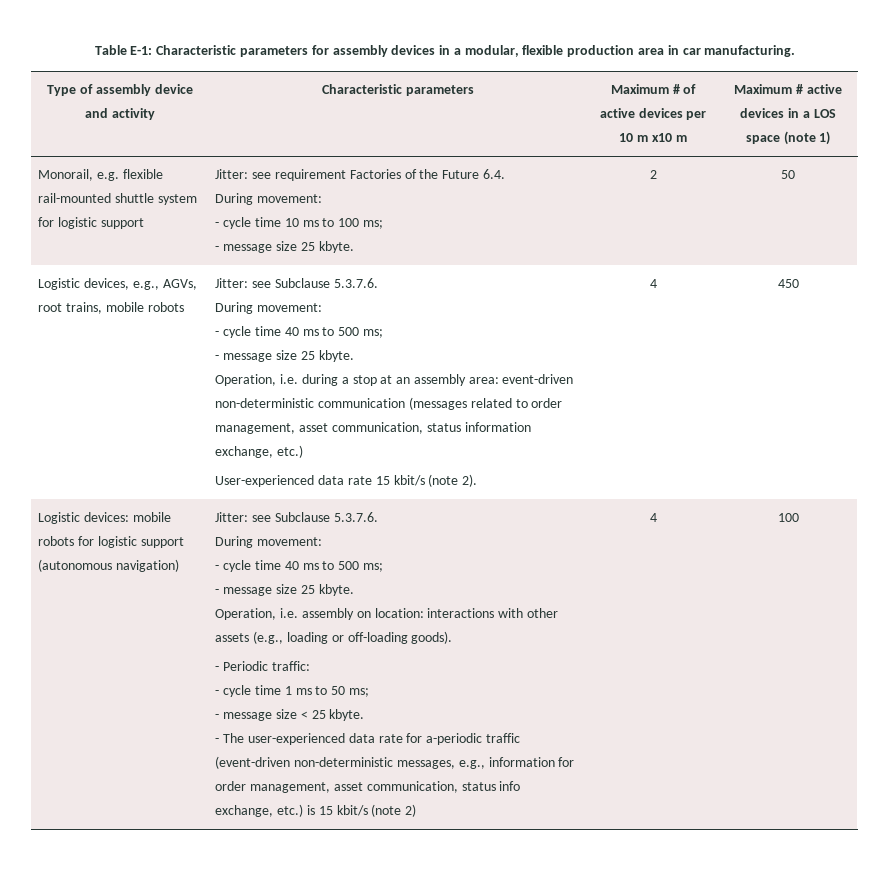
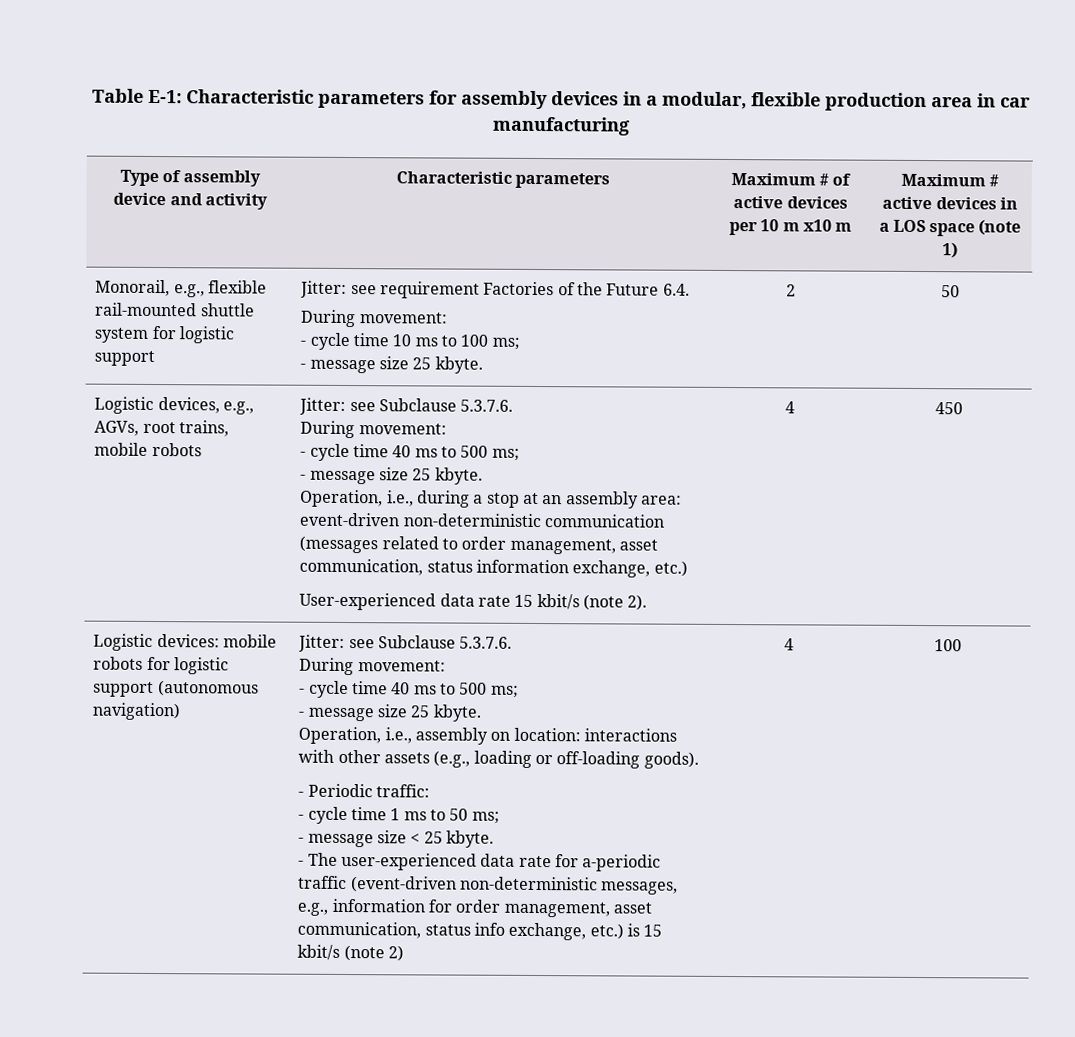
[704,45,796,57] manufacturing. -> [492,116,630,136] manufacturing
[97,172,120,181] e.g. -> [173,284,205,298] e.g.,
[280,374,299,384] i.e. -> [386,490,414,507] i.e.,
[280,608,299,618] i.e. -> [384,727,412,744] i.e.,

